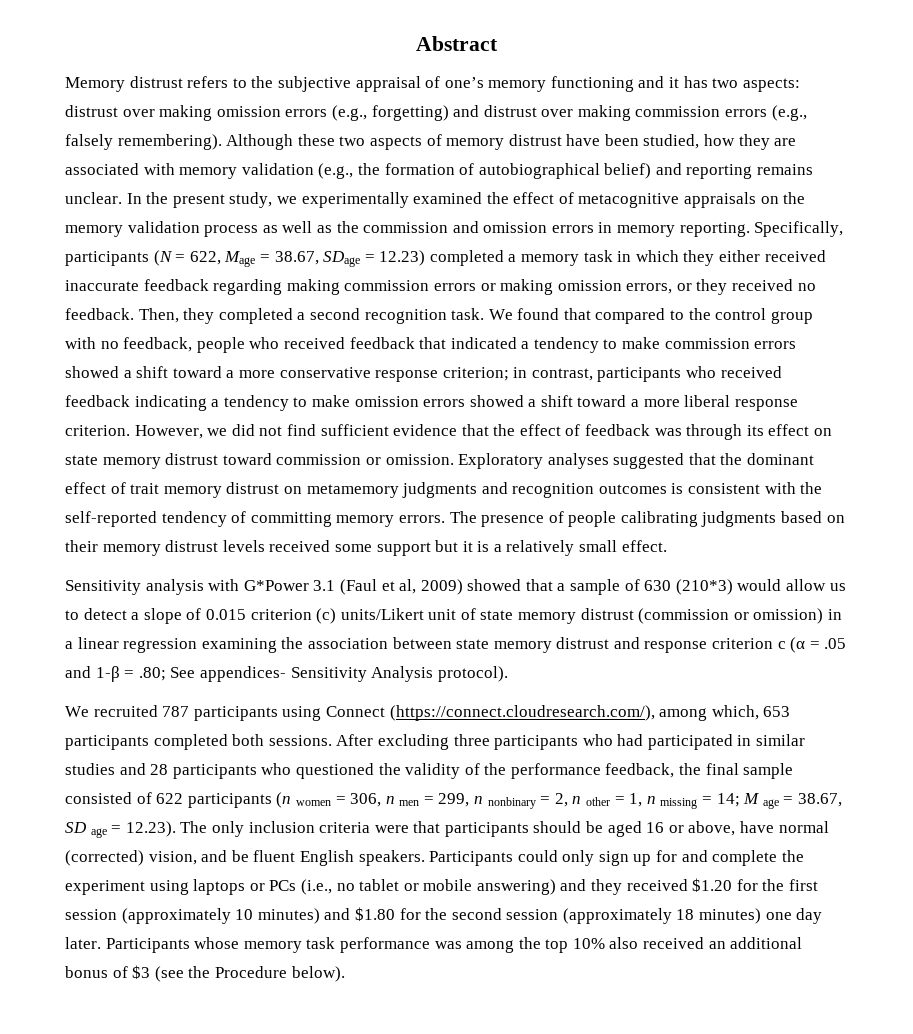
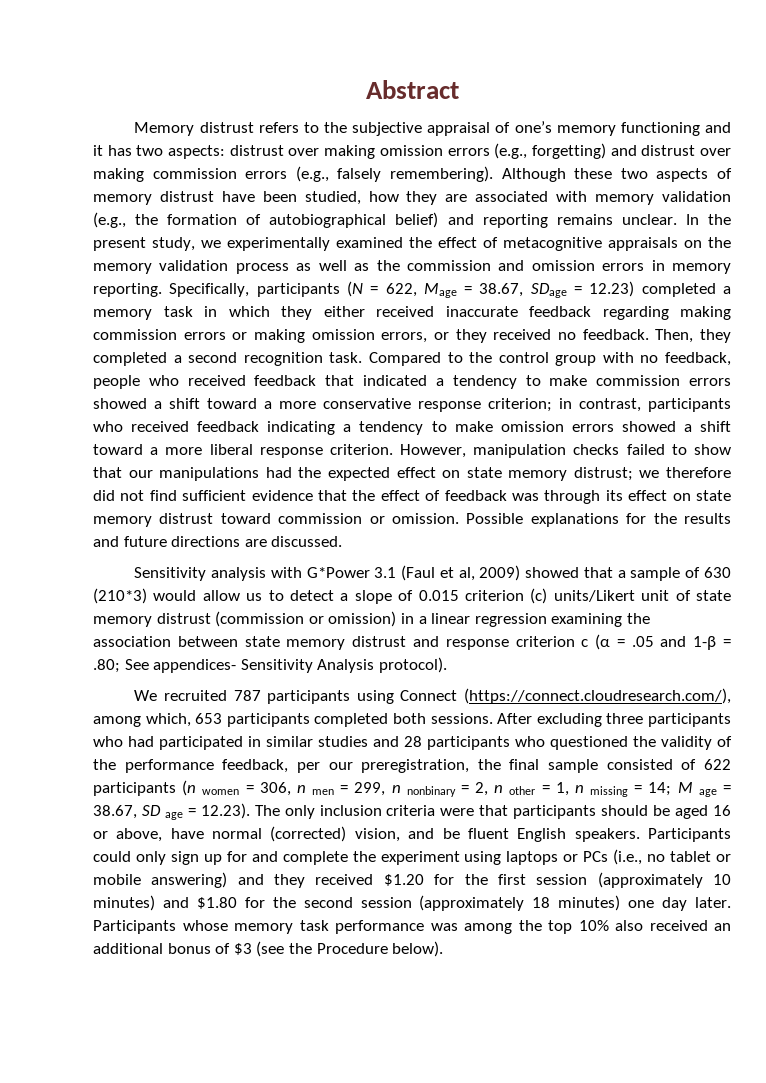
[488,308,666,324] We found that compared -> [368,352,441,366] Compared
[207,428,228,436] we -> [473,444,731,458] [93,467,731,481] manipulation checks failed to show that our manipulations had the expected effect on state memory distrust; we therefore
[458,453,815,469] [65,482,823,498] [65,511,845,527] [65,540,667,556] Exploratory analyses suggested that the dominant effect of trait memory distrust on metamemory judgments and recognition outcomes is consistent with the self-reported tendency of committing memory errors. The presence of people calibrating judgments based on their memory distrust levels received some support but it is a relatively small effect. -> [466,513,731,527] [93,536,343,547] Possible explanations for the results and future directions are discussed.
(675, 770) none -> [296,759,470,773] per our preregistration,

